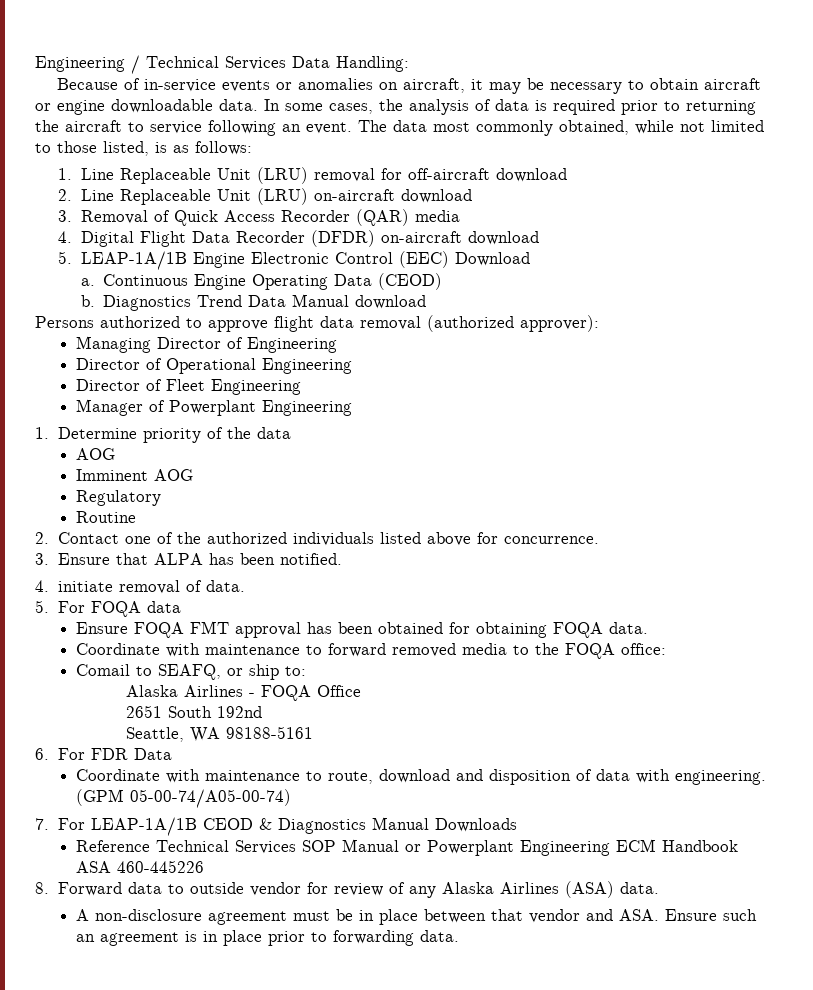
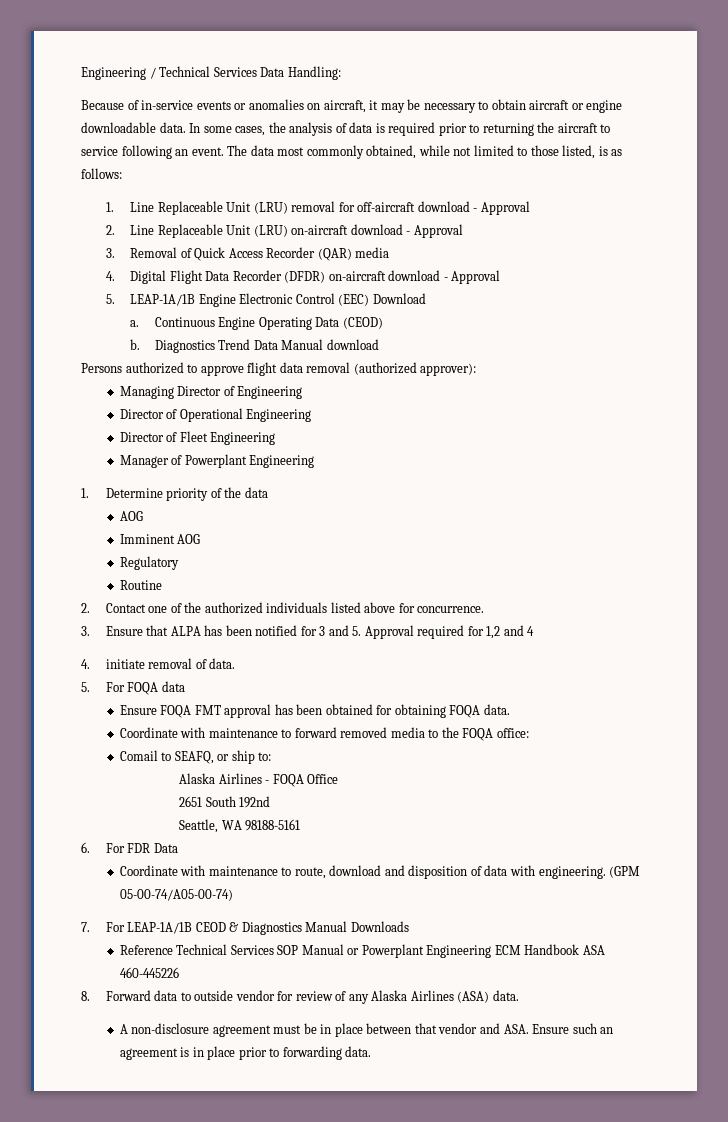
(567, 175) none -> [473,201,530,215] - Approval
(472, 196) none -> [406,224,463,238] - Approval
(539, 238) none -> [443,270,501,284] - Approval
[279,553,342,565] notified. -> [255,625,535,639] notified for 3 and 5. Approval required for 1,2 and 4

